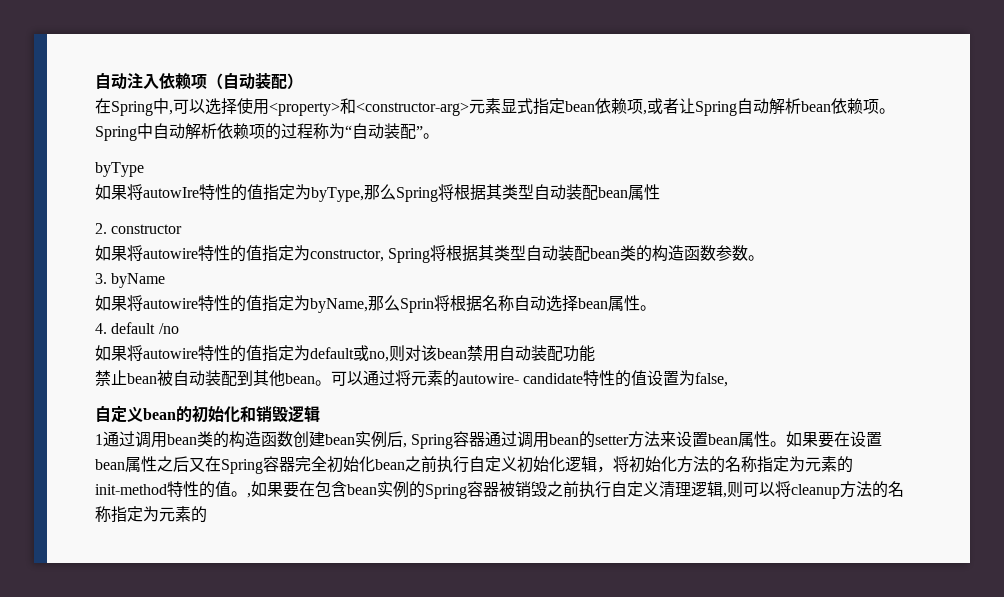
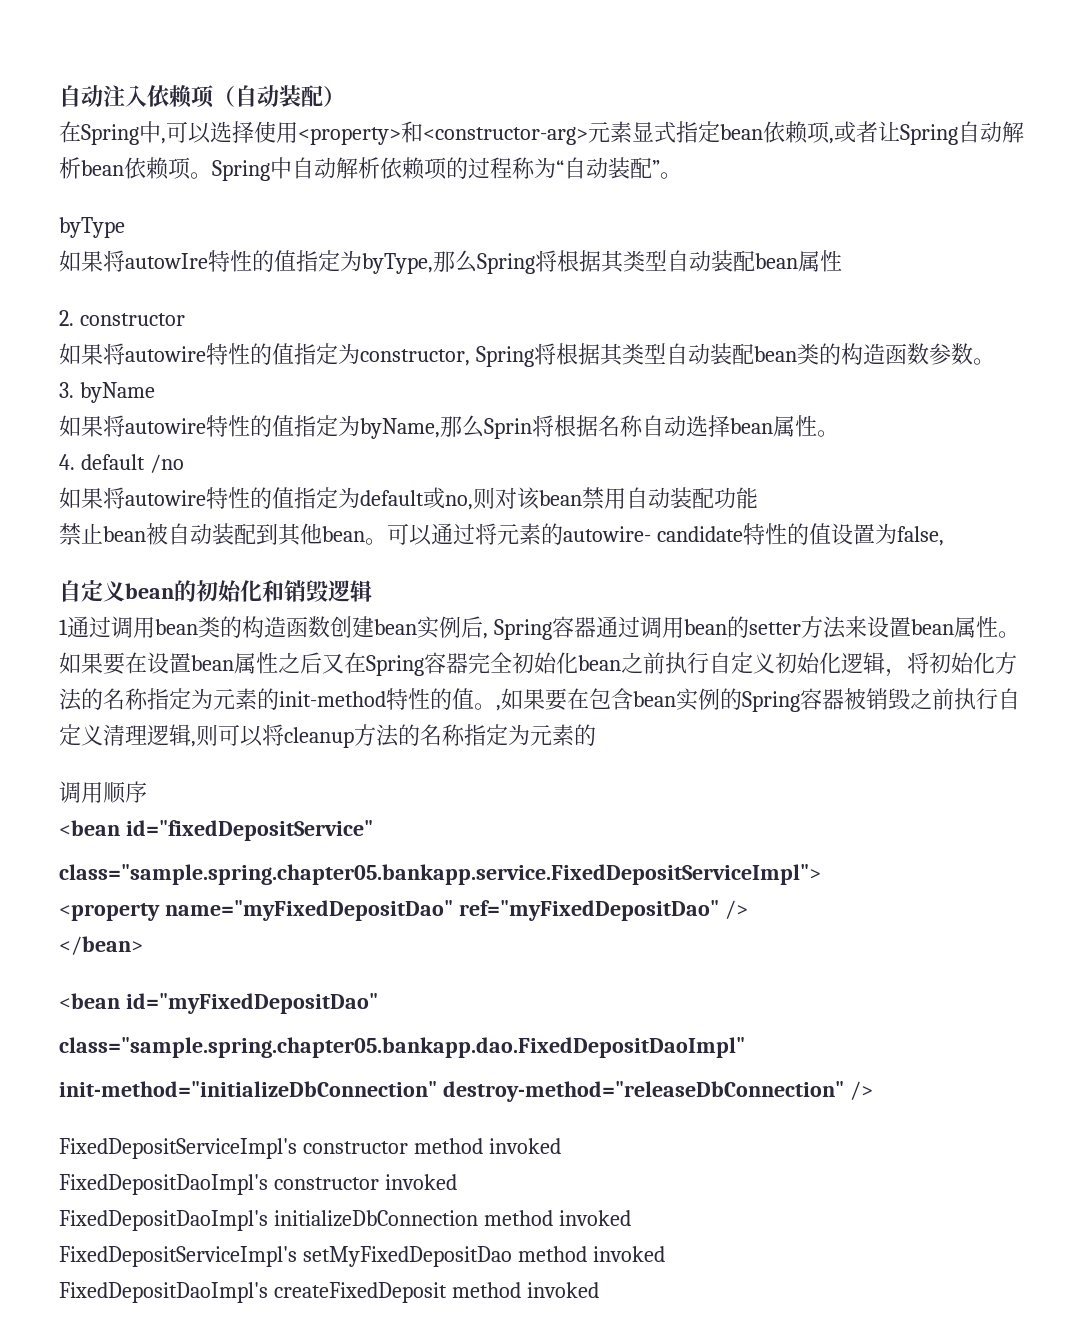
(207, 514) none -> [59,781,147,804] [59,820,373,841] [59,864,821,885] [59,900,748,921] [59,936,143,955] [59,993,378,1014] [59,1037,745,1058] [59,1081,873,1102] [59,1138,561,1159] [59,1174,457,1195] [59,1210,631,1231] [59,1246,665,1267] [59,1282,599,1303] // 调用顺序 // <bean id="fixedDepositService" // class="sample.spring.chapter05.bankapp.service.FixedDepositServiceImpl"> // <property name="myFixedDepositDao" ref="myFixedDepositDao" /> // </bean> // <bean id="myFixedDepositDao" // class="sample.spring.chapter05.bankapp.dao.FixedDepositDaoImpl" // init-method="initializeDbConnection" destroy-method="releaseDbConnection" /> // FixedDepositServiceImpl's constructor method invoked // FixedDepositDaoImpl's constructor invoked // FixedDepositDaoImpl's initializeDbConnection method invoked // FixedDepositServiceImpl's setMyFixedDepositDao method invoked // FixedDepositDaoImpl's createFixedDeposit method invoked

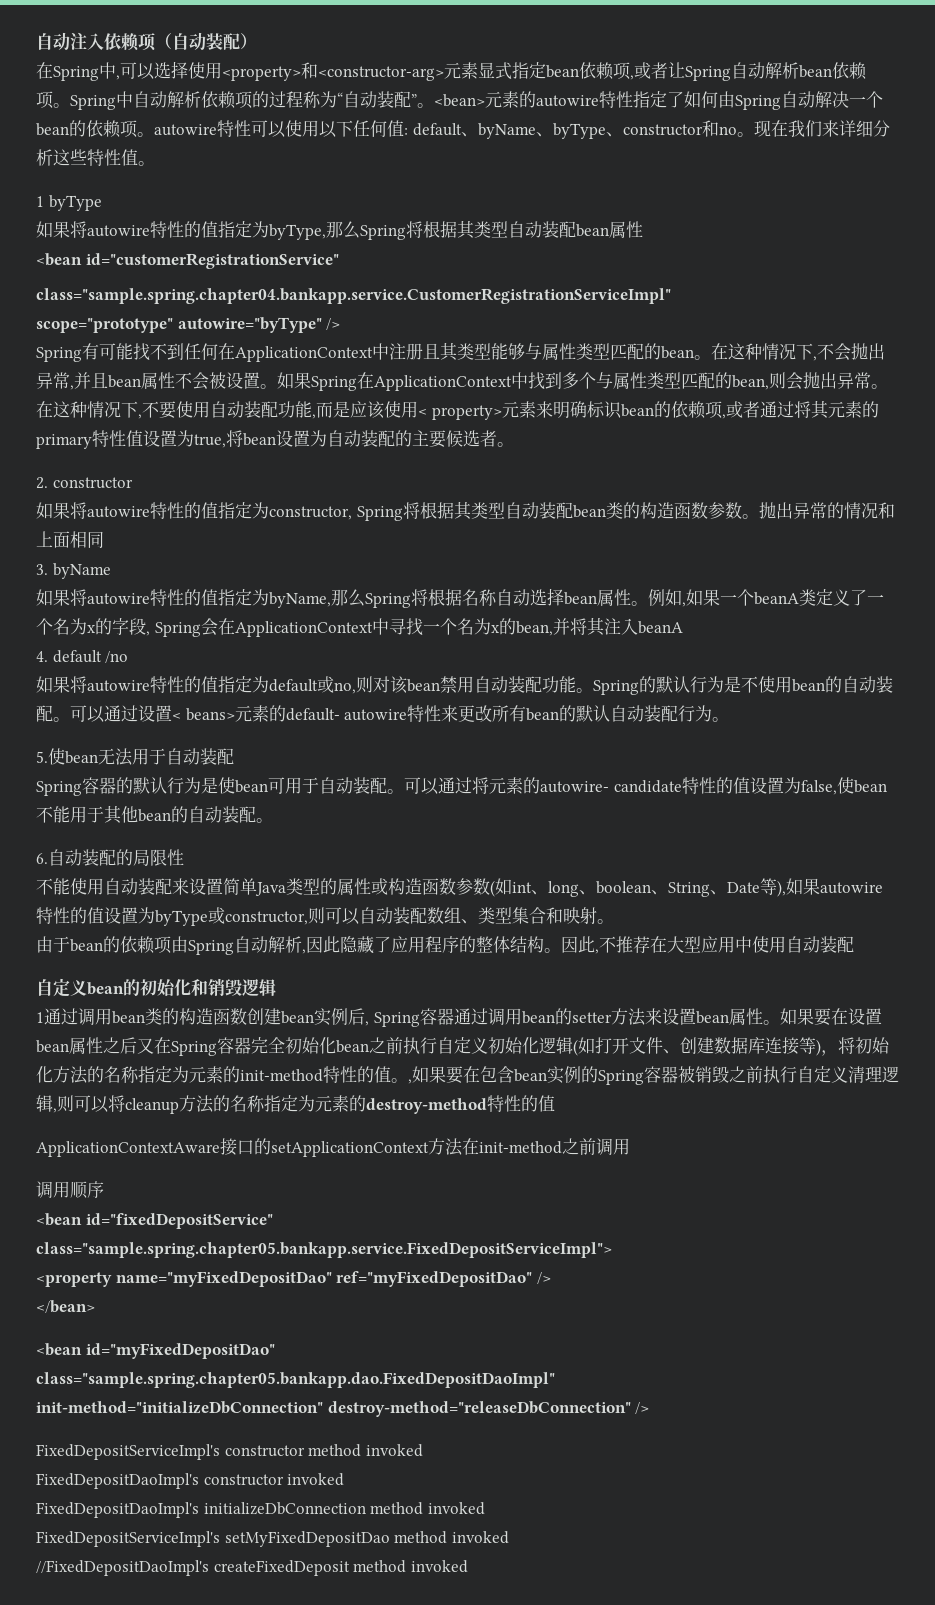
(682, 175) // -> [434,91,883,110] [36,120,890,139] [36,149,155,167] [36,196,44,207] <bean>元素的autowire特性指定了如何由Spring自动解决一个bean的依赖项。autowire特性可以使用以下任何值: default、byName、byType、constructor和no。现在我们来详细分析这些特性值。 // 1
[125,253,208,269] autowIre -> [87,225,150,237] autowire
(842, 261) none -> [36,253,339,269] [36,288,671,304] [36,317,341,333] [36,342,885,362] [36,372,888,391] [36,400,879,420] [36,430,514,449] // <bean id="customerRegistrationService" // class="sample.spring.chapter04.bankapp.service.CustomerRegistrationServiceImpl" // scope="prototype" autowire="byType" /> // Spring有可能找不到任何在ApplicationContext中注册且其类型能够与属性类型匹配的bean。在这种情况下,不会抛出异常,并且bean属性不会被设置。如果Spring在ApplicationContext中找到多个与属性类型匹配的bean,则会抛出异常。在这种情况下,不要使用自动装配功能,而是应该使用< property>元素来明确标识bean的依赖项,或者通过将其元素的primary特性值设置为true,将bean设置为自动装配的主要候选者。
(995, 361) none -> [758,502,895,519] [36,531,104,548] 抛出异常的情况和上面相同
[484,418,532,439] Sprin -> [365,593,411,608] Spring
(839, 433) none -> [648,589,884,607] [36,617,683,637] 例如,如果一个beanA类定义了一个名为x的字段, Spring会在ApplicationContext中寻找一个名为x的bean,并将其注入beanA
[59,523,365,546] // 禁止bean被自动装配到其他bean -> [576,676,893,695] [36,705,730,723] [36,748,234,766] [36,777,387,796] 。Spring的默认行为是不使用bean的自动装配。可以通过设置< beans>元素的default- autowire特性来更改所有bean的默认自动装配行为。 // 5.使bean无法用于自动装配 // Spring容器的默认行为是使bean可用于自动装配
(944, 536) none -> [836,777,887,794] [36,805,273,824] [36,849,184,866] [36,878,883,897] [36,907,614,926] [36,936,854,955] 使bean不能用于其他bean的自动装配。 // 6.自动装配的局限性 // 不能使用自动装配来设置简单Java类型的属性或构造函数参数(如int、long、boolean、String、Date等),如果autowire特性的值设置为byType或constructor,则可以自动装配数组、类型集合和映射。 // 由于bean的依赖项由Spring自动解析,因此隐藏了应用程序的整体结构。因此,不推荐在大型应用中使用自动装配
(885, 663) none -> [573,1037,821,1056] (如打开文件、创建数据库连接等)
(596, 735) none -> [366,1095,555,1114] [36,1138,630,1157] destroy-method特性的值 // ApplicationContextAware接口的setApplicationContext方法在init-method之前调用
[59,1282,268,1303] FixedDepositDaoImpl's -> [36,1560,209,1576] //FixedDepositDaoImpl's

